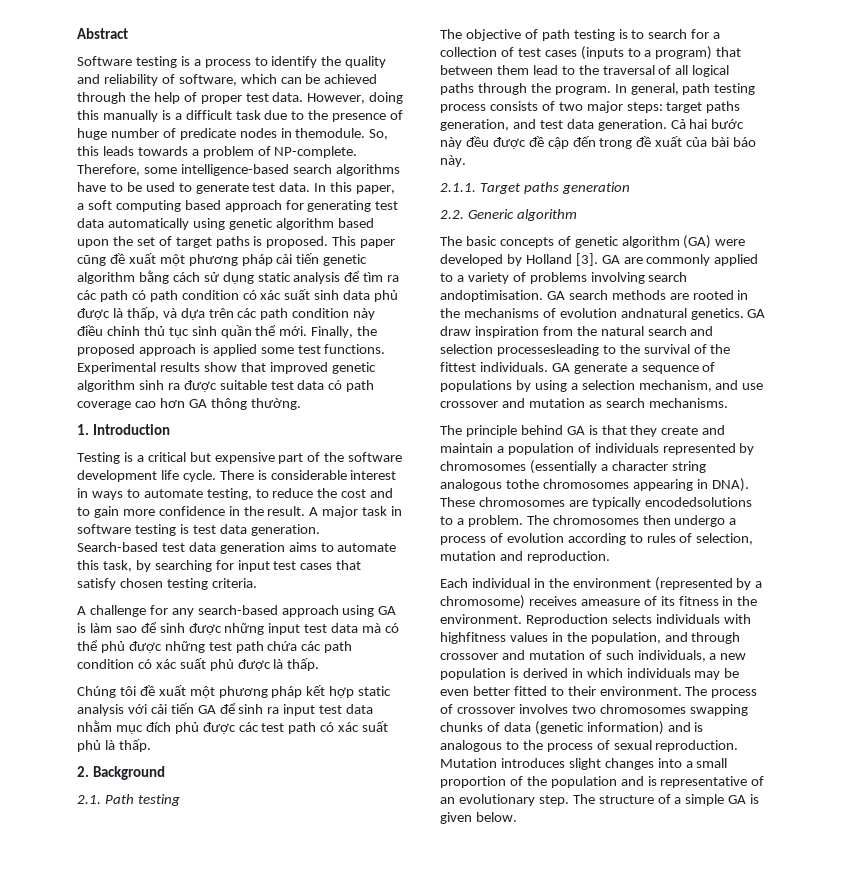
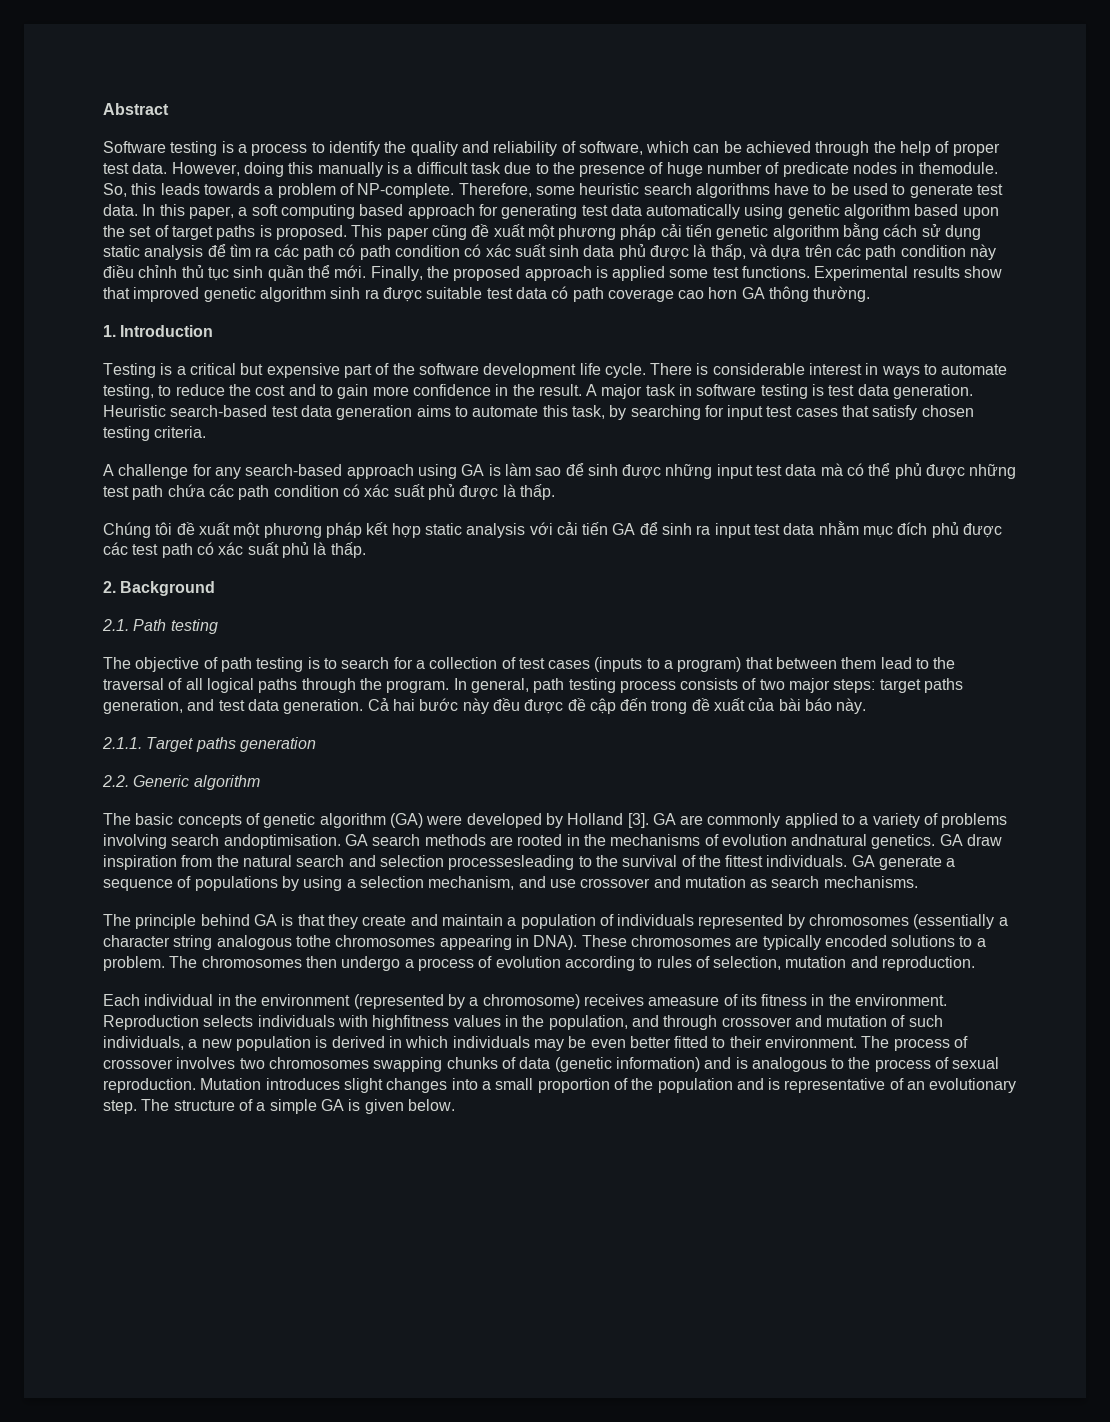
[180,164,289,176] intelligence-based -> [579,183,640,195] heuristic
[77,542,158,552] Search-based -> [103,405,268,417] Heuristic search-based
[644,497,752,507] encodedsolutions -> [824,935,956,947] encoded solutions

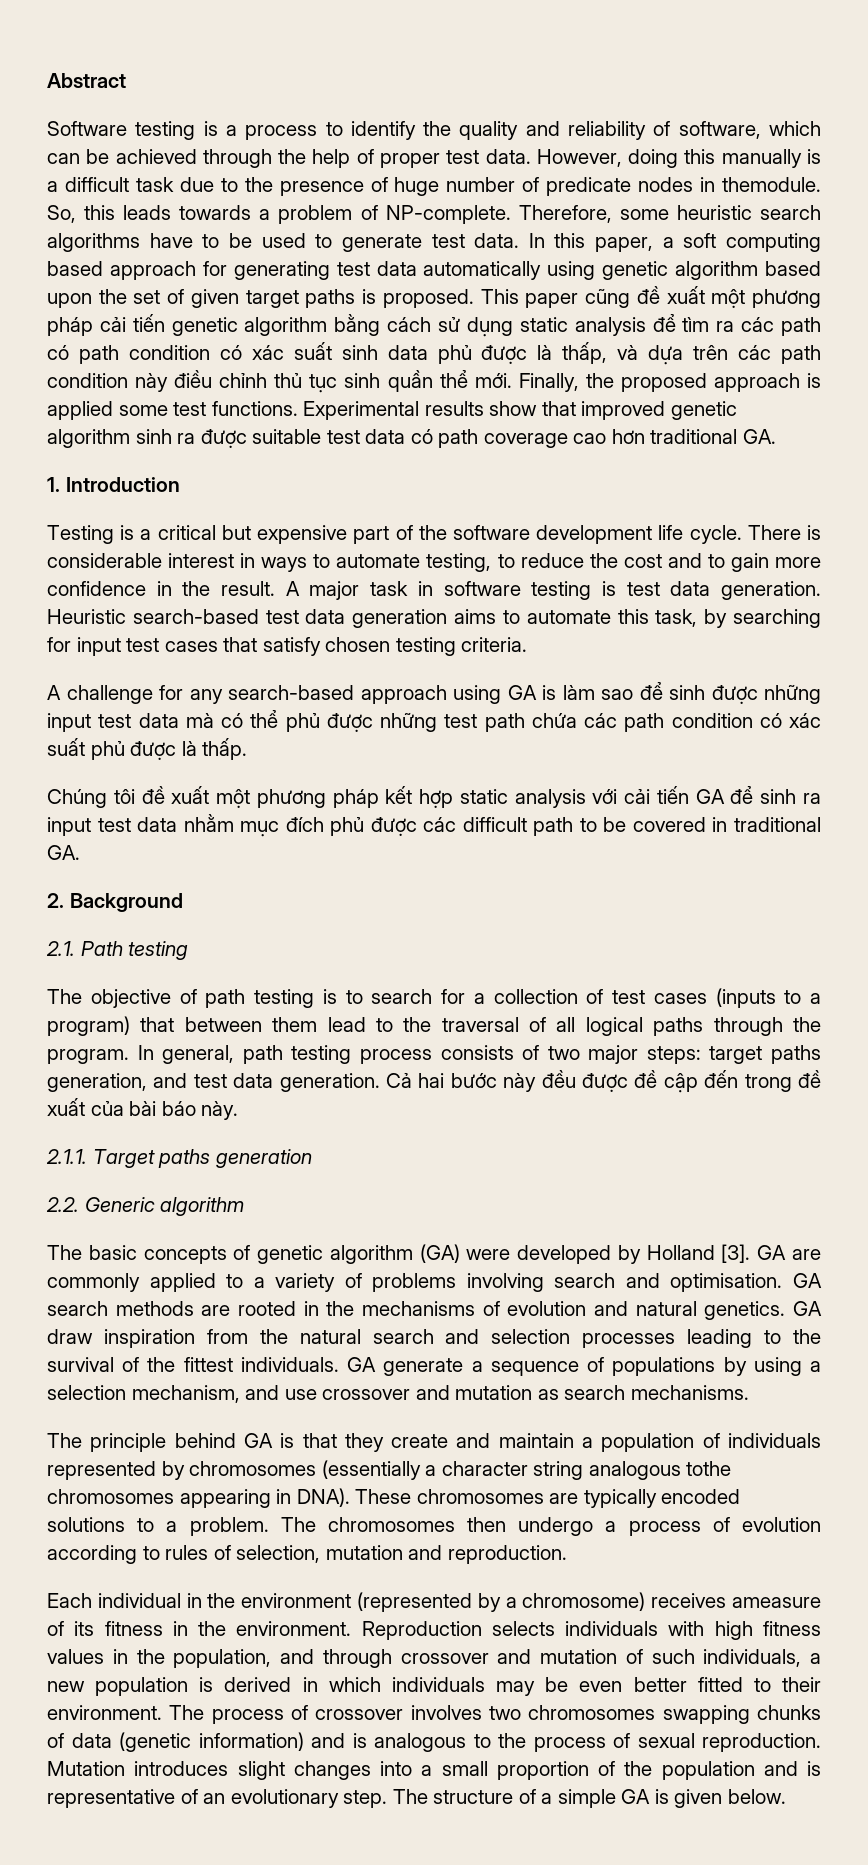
(169, 231) none -> [190,289,239,308] given
[741,286,871,302] GA thông thường. -> [650,429,776,444] traditional GA.
[132,542,366,558] test path có xác suất phủ là thấp. -> [462,817,821,836] [47,845,80,860] difficult path to be covered in traditional GA.
[223,834,341,849] andoptimisation. -> [625,1273,783,1292] and optimisation.
[791,834,868,846] andnatural -> [594,1301,697,1316] and natural
[448,855,575,870] processesleading -> [582,1329,753,1348] processes leading
[372,1015,450,1030] highfitness -> [714,1621,821,1640] high fitness

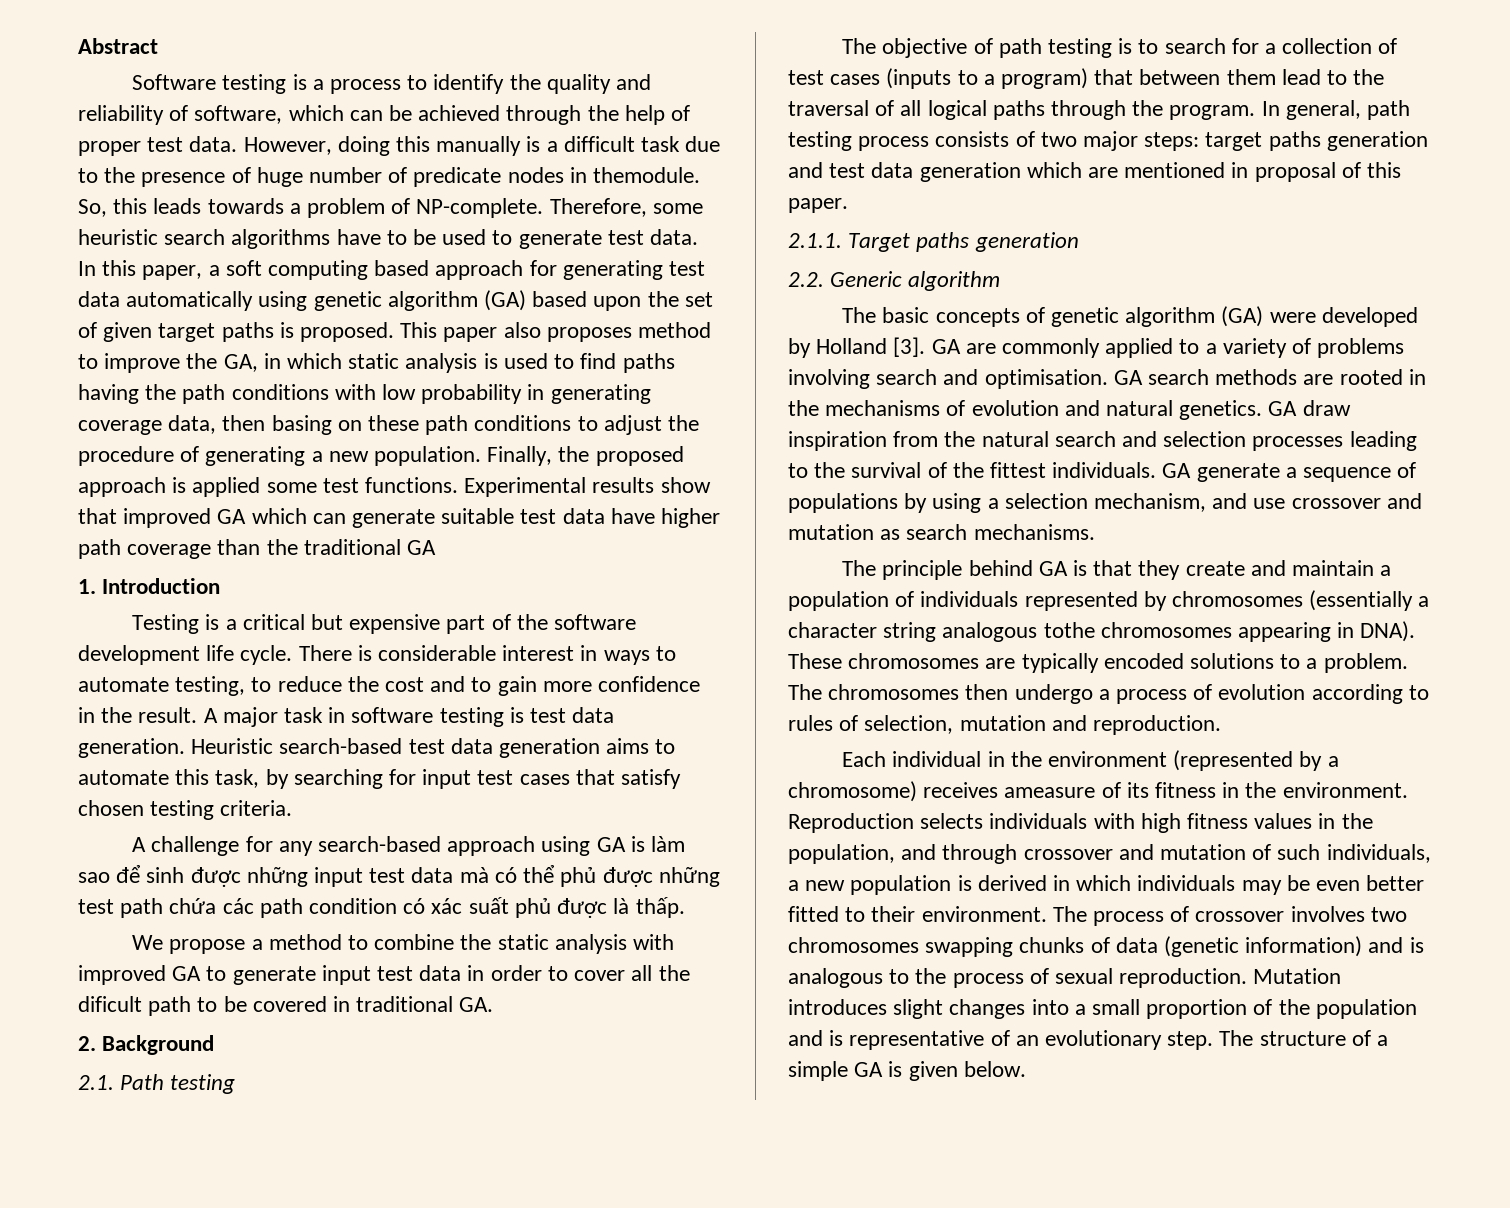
(759, 270) none -> [484,290,527,311] (GA)
[585,286,822,308] [47,314,822,337] [47,342,821,365] [47,370,512,393] cũng đề xuất một phương pháp cải tiến genetic algorithm bằng cách sử dụng static analysis để tìm ra các path có path condition có xác suất sinh data phủ được là thấp, và dựa trên các path condition này điều chỉnh thủ tục sinh quần thể mới. -> [503,322,712,342] [78,353,675,373] [78,384,651,404] [78,415,700,435] [78,446,482,466] also proposes method to improve the GA, in which static analysis is used to find paths having the path conditions with low probability in generating coverage data, then basing on these path conditions to adjust the procedure of generating a new population.
[670,401,737,420] [47,429,776,448] genetic algorithm sinh ra được suitable test data có path coverage cao hơn traditional GA. -> [217,508,721,528] [78,539,437,559] GA which can generate suitable test data have higher path coverage than the traditional GA
[47,786,821,808] [47,814,527,837] Chúng tôi đề xuất một phương pháp kết hợp static analysis với cải tiến GA để sinh ra input test data nhằm mục đích phủ được các difficult -> [132,934,675,954] [78,965,690,985] [78,996,142,1012] We propose a method to combine the static analysis with improved GA to generate input test data in order to cover all the dificult
[47,1073,147,1092] generation, -> [1326,131,1428,151] generation
[279,1070,821,1093] [47,1098,239,1120] generation. Cả hai bước này đều được đề cập đến trong đề xuất của bài báo này. -> [919,162,1402,182] [788,198,848,213] generation which are mentioned in proposal of this paper.

